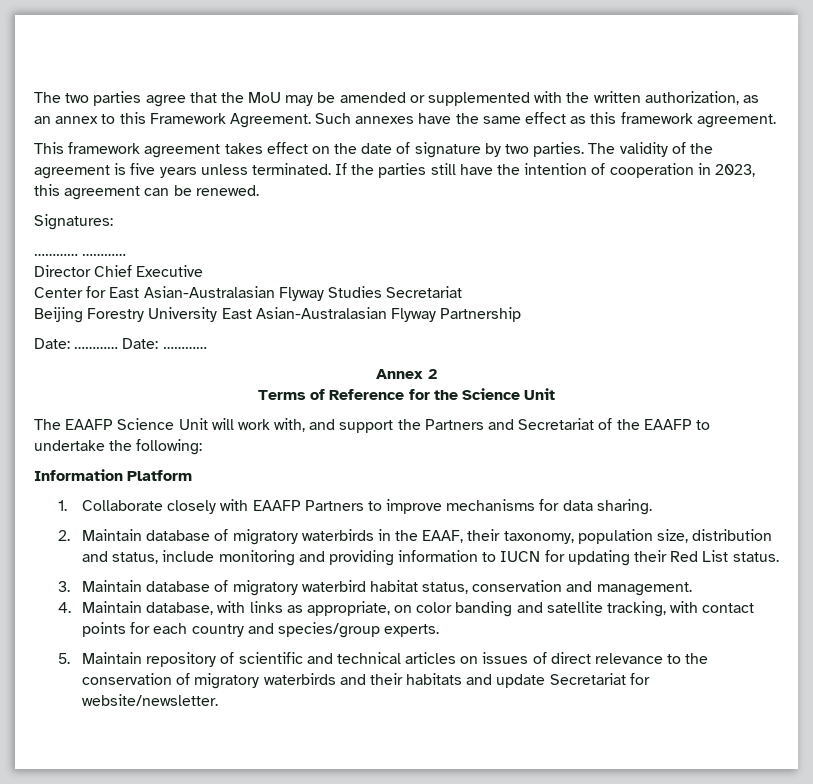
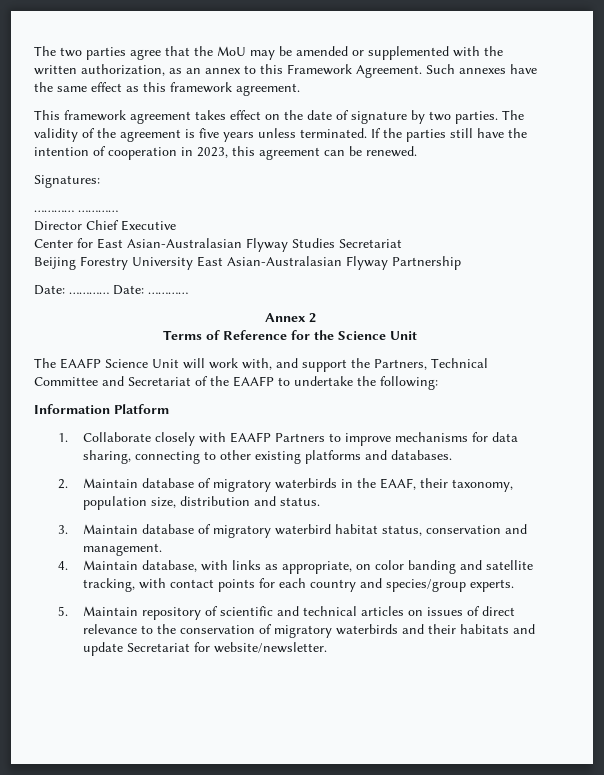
[424,419,484,430] Partners -> [374,358,488,370] [34,377,98,386] Partners, Technical Committee
[596,499,652,515] sharing. -> [82,450,452,464] sharing, connecting to other existing platforms and databases.
[112,550,729,566] status, include monitoring and providing information to IUCN for updating their Red List -> (276, 501) none

